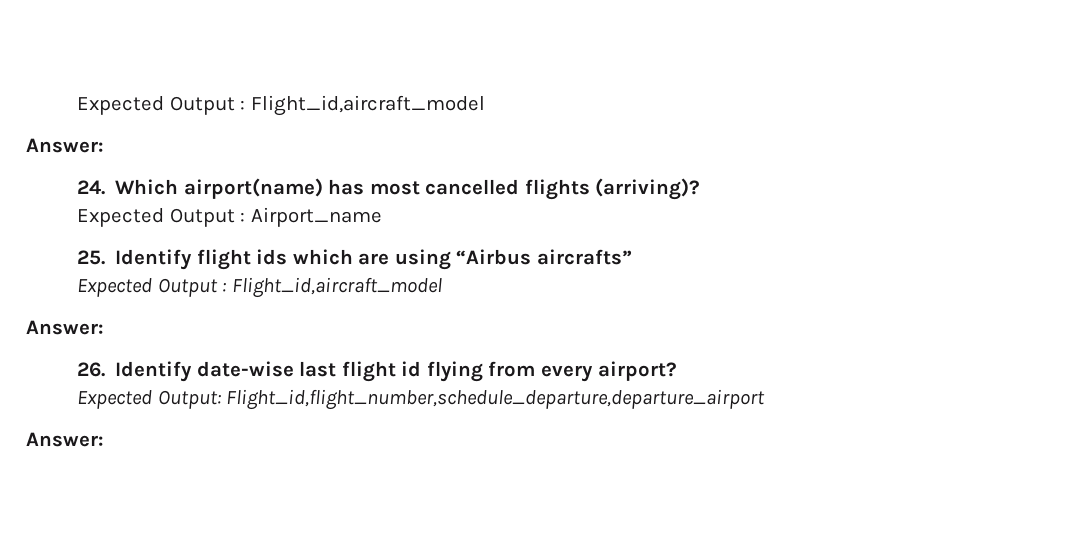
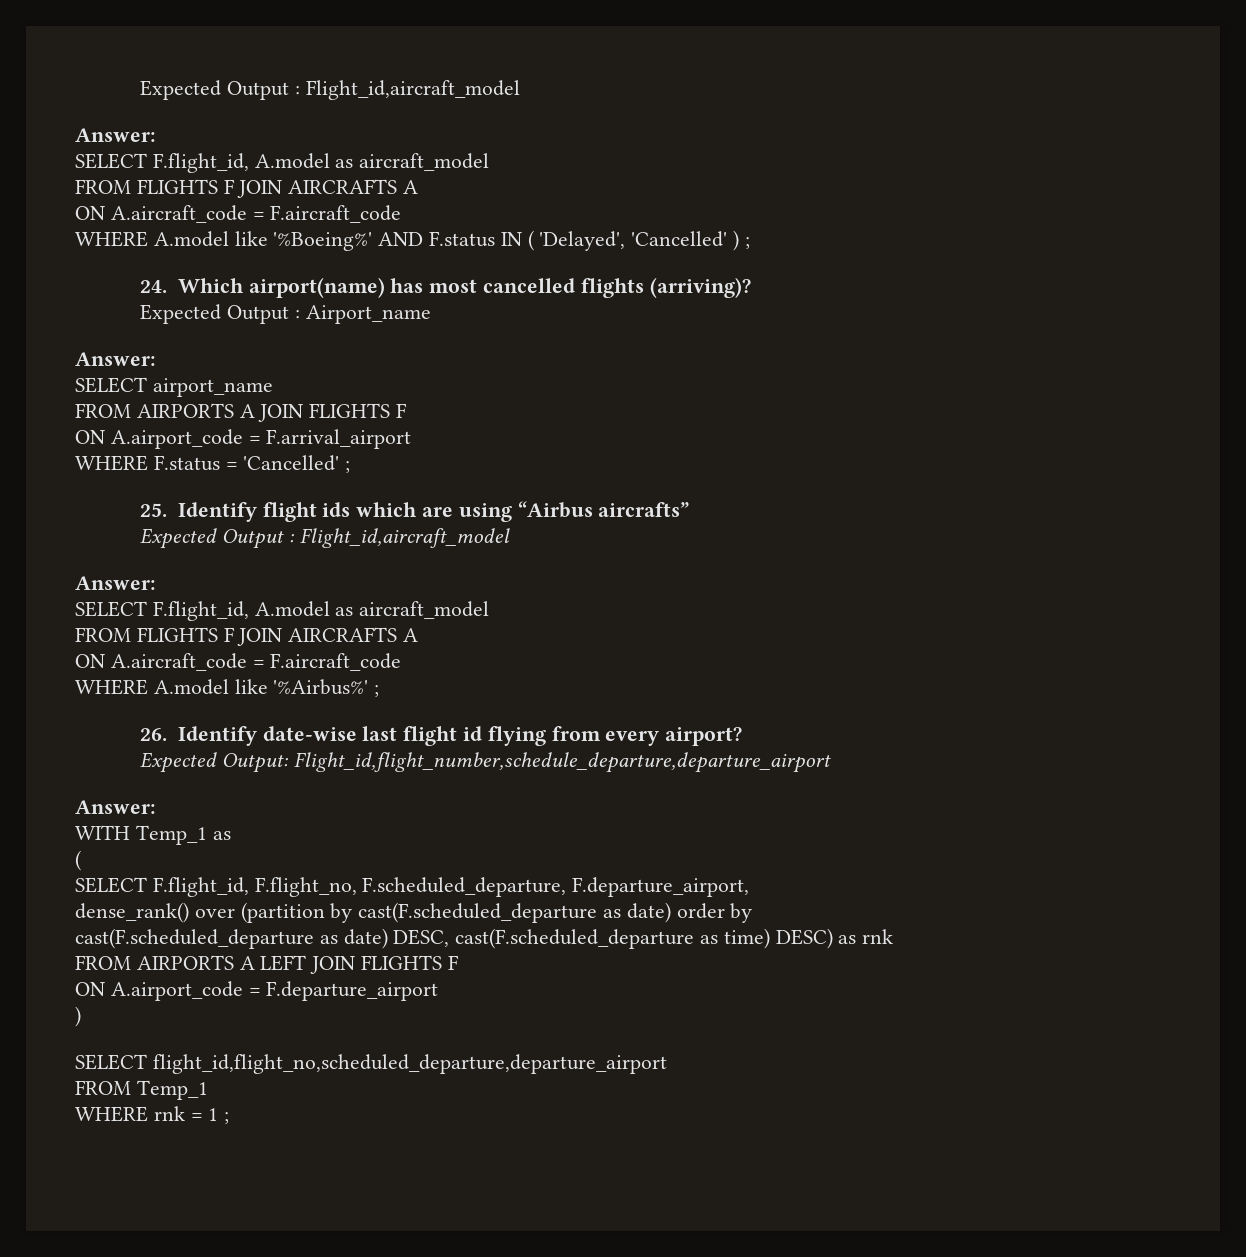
[76,95,485,116] [26,138,104,153] Expected Output : Flight_id,aircraft_model // Answer: -> [140,80,520,100] [75,128,156,142] [75,153,490,173] [75,179,419,198] [75,205,402,223] [75,230,750,251] Expected Output : Flight_id,aircraft_model // Answer: // SELECT F.flight_id, A.model as aircraft_model // FROM FLIGHTS F JOIN AIRCRAFTS A // ON A.aircraft_code = F.aircraft_code // WHERE A.model like '%Boeing%' AND F.status IN ( 'Delayed', 'Cancelled' ) ;
(382, 217) none -> [75,352,156,366] [75,377,273,397] [75,403,408,422] [75,429,412,449] [75,455,351,473] // Answer: // SELECT airport_name // FROM AIRPORTS A JOIN FLIGHTS F // ON A.airport_code = F.arrival_airport // WHERE F.status = 'Cancelled' ;
(104, 327) none -> [75,601,490,621] [75,627,419,646] [75,653,402,671] [75,679,380,697] // SELECT F.flight_id, A.model as aircraft_model // FROM FLIGHTS F JOIN AIRCRAFTS A // ON A.aircraft_code = F.aircraft_code // WHERE A.model like '%Airbus%' ;
(104, 439) none -> [75,825,231,845] [75,850,81,871] [75,877,750,897] [75,902,753,923] [75,928,894,949] [75,955,459,974] [75,981,439,1001] [75,1006,81,1027] [75,1054,667,1074] [75,1080,208,1100] [75,1106,230,1124] // WITH Temp_1 as // ( // SELECT F.flight_id, F.flight_no, F.scheduled_departure, F.departure_airport, // dense_rank() over (partition by cast(F.scheduled_departure as date) order by // cast(F.scheduled_departure as date) DESC, cast(F.scheduled_departure as time) DESC) as rnk // FROM AIRPORTS A LEFT JOIN FLIGHTS F // ON A.airport_code = F.departure_airport // ) // SELECT flight_id,flight_no,scheduled_departure,departure_airport // FROM Temp_1 // WHERE rnk = 1 ;

